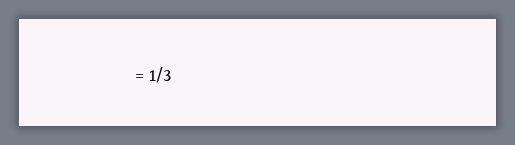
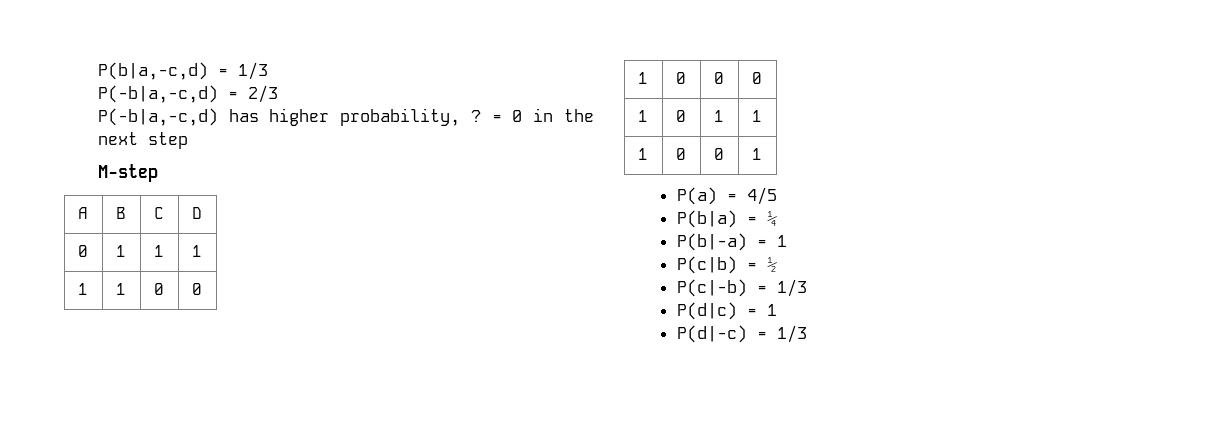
[134,67,171,83] = 1/3 -> [97,62,268,80] [97,85,278,103] [97,108,595,126] [97,132,188,149] [97,164,158,182] [77,207,88,219] [115,207,126,219] [153,207,164,219] [191,207,202,219] [77,245,88,257] [115,245,126,257] [153,245,164,257] [191,245,202,257] [77,283,88,295] [115,283,126,295] [153,283,164,295] [191,283,202,295] [637,72,648,84] [675,72,686,84] [713,72,724,84] [751,72,762,84] [637,110,648,122] [675,110,686,122] [713,110,724,122] [751,110,762,122] [637,148,648,160] [675,148,686,160] [713,148,724,160] [751,148,762,160] [676,187,777,205] [676,210,777,228] [676,233,787,251] [676,256,777,274] [676,279,807,297] [676,302,777,320] [676,325,807,343] P(b|a,-c,d) = 1/3 // P(-b|a,-c,d) = 2/3 // P(-b|a,-c,d) has higher probability, ? = 0 in the next step // M-step // A | B | C | D // 0 | 1 | 1 | 1 // 1 | 1 | 0 | 0 // 1 | 0 | 0 | 0 // 1 | 0 | 1 | 1 // 1 | 0 | 0 | 1 // P(a) = 4/5 // P(b|a) = ¼ // P(b|-a) = 1 // P(c|b) = ½ // P(c|-b) = 1/3 // P(d|c) = 1 // P(d|-c) = 1/3

